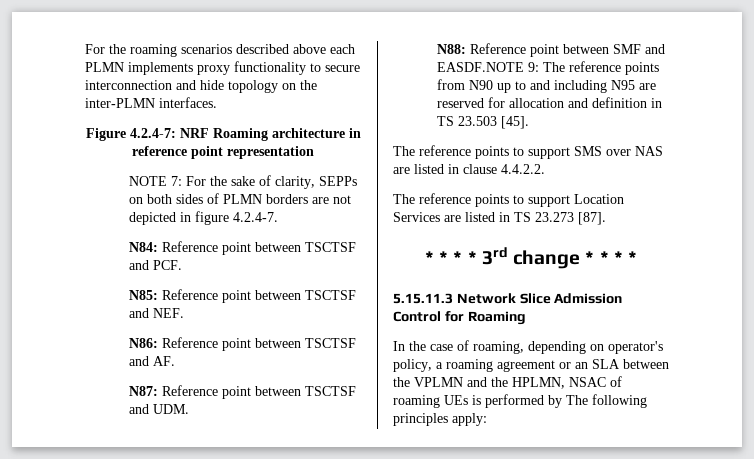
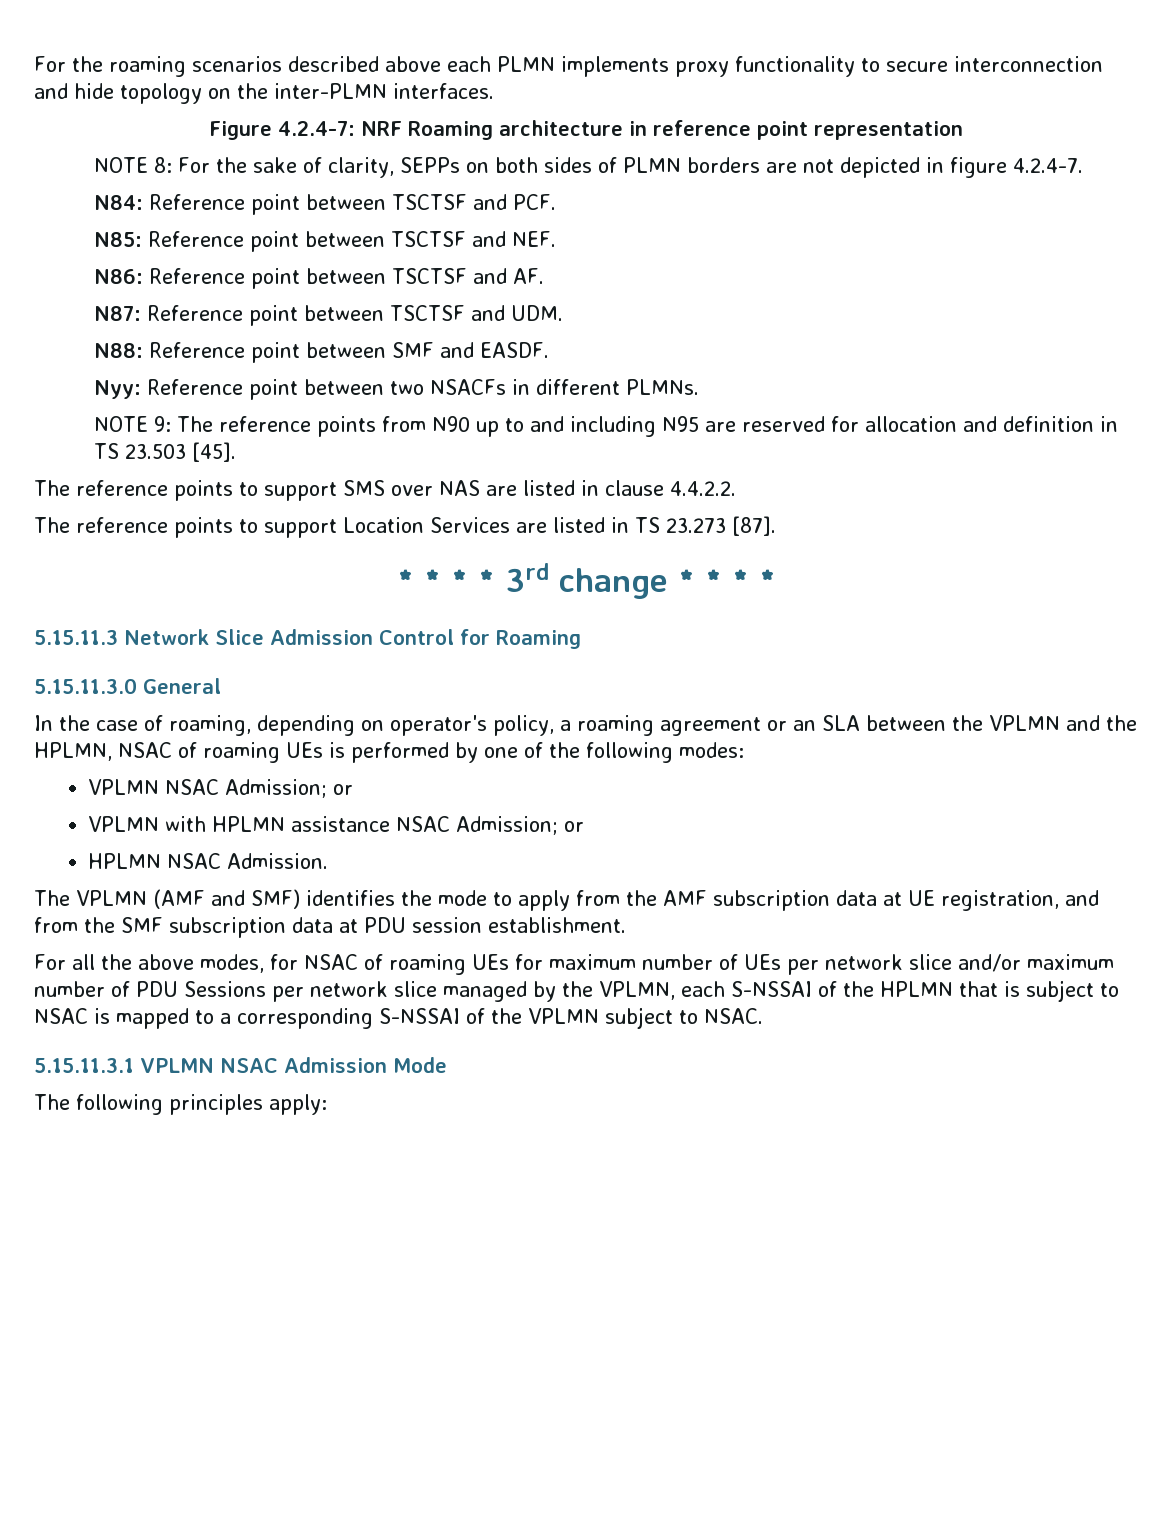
[170,176,182,186] 7: -> [154,157,173,173] 8:
[436,62,524,72] EASDF.NOTE -> [480,342,550,358] [94,379,700,400] [94,416,149,432] EASDF. // Nyy: Reference point between two NSACFs in different PLMNs. // NOTE
(526, 318) none -> [34,678,221,694] // 5.15.11.3.0 General
(562, 401) none -> [484,742,744,763] [88,779,354,798] [88,816,585,835] [88,853,329,869] [34,889,1099,911] [34,917,626,938] [34,954,1114,975] [34,980,1119,1002] [34,1007,763,1029] [34,1057,447,1073] one of the following modes: // VPLMN NSAC Admission; or // VPLMN with HPLMN assistance NSAC Admission; or // HPLMN NSAC Admission. // The VPLMN (AMF and SMF) identifies the mode to apply from the AMF subscription data at UE registration, and from the SMF subscription data at PDU session establishment. // For all the above modes, for NSAC of roaming UEs for maximum number of UEs per network slice and/or maximum number of PDU Sessions per network slice managed by the VPLMN, each S-NSSAI of the HPLMN that is subject to NSAC is mapped to a corresponding S-NSSAI of the VPLMN subject to NSAC. // 5.15.11.3.1 VPLMN NSAC Admission Mode //

